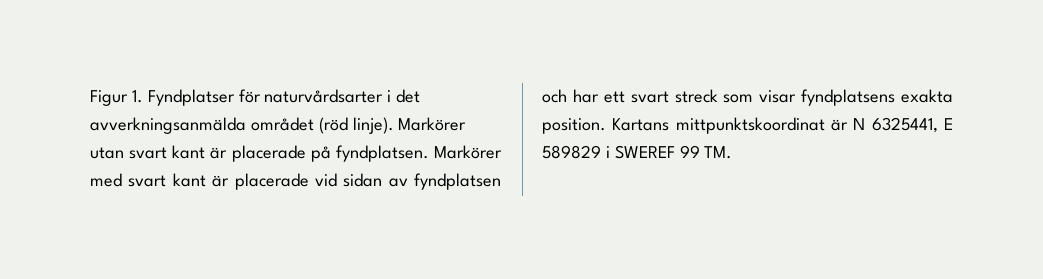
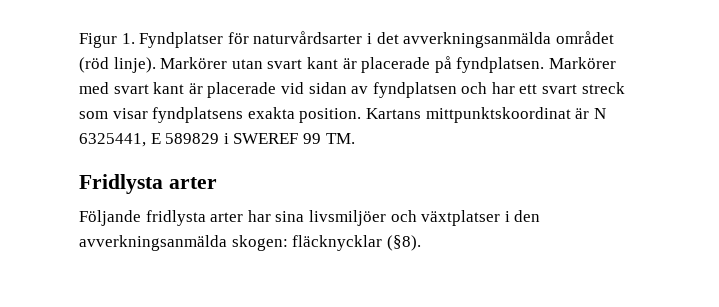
(733, 152) none -> [79,174,217,194] [79,210,541,226] [79,235,421,251] // Fridlysta arter // Följande fridlysta arter har sina livsmiljöer och växtplatser i den avverkningsanmälda skogen: fläcknycklar (§8).

